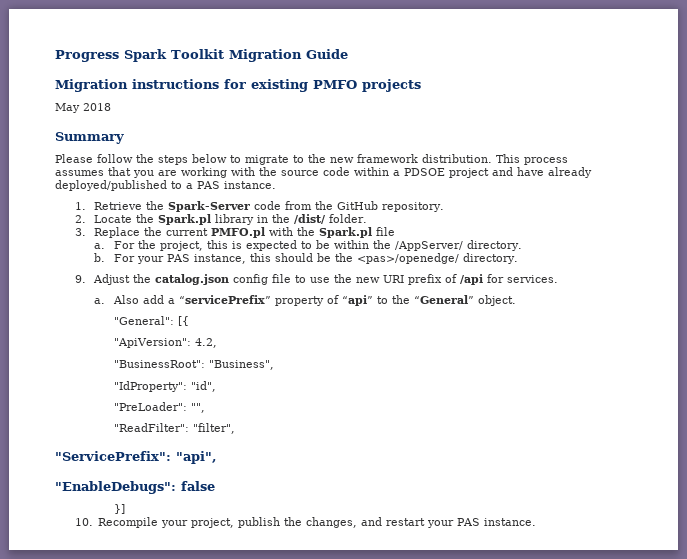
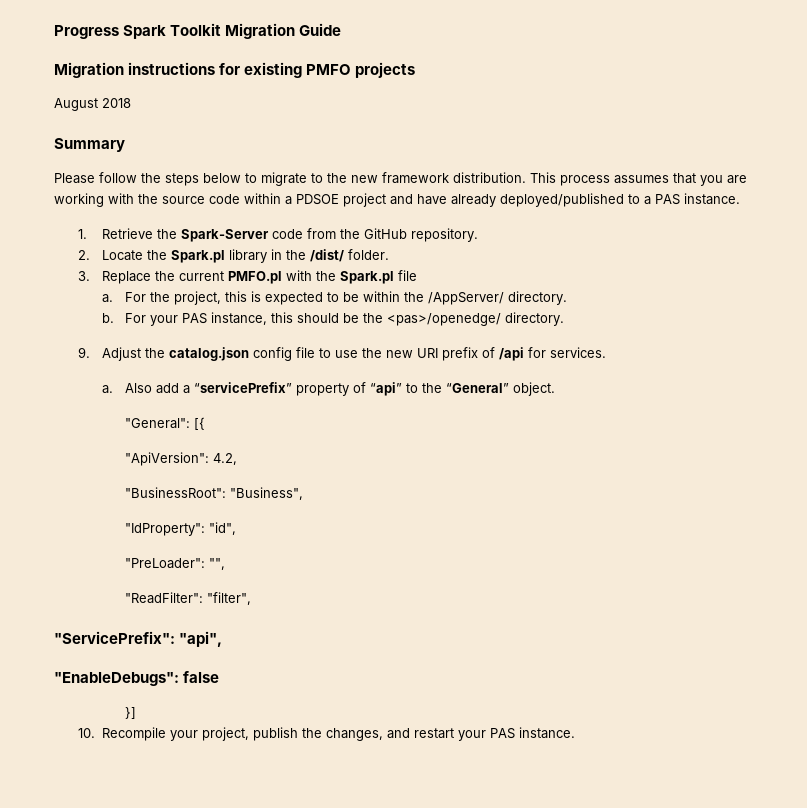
[55,103,80,113] May -> [54,98,98,111] August

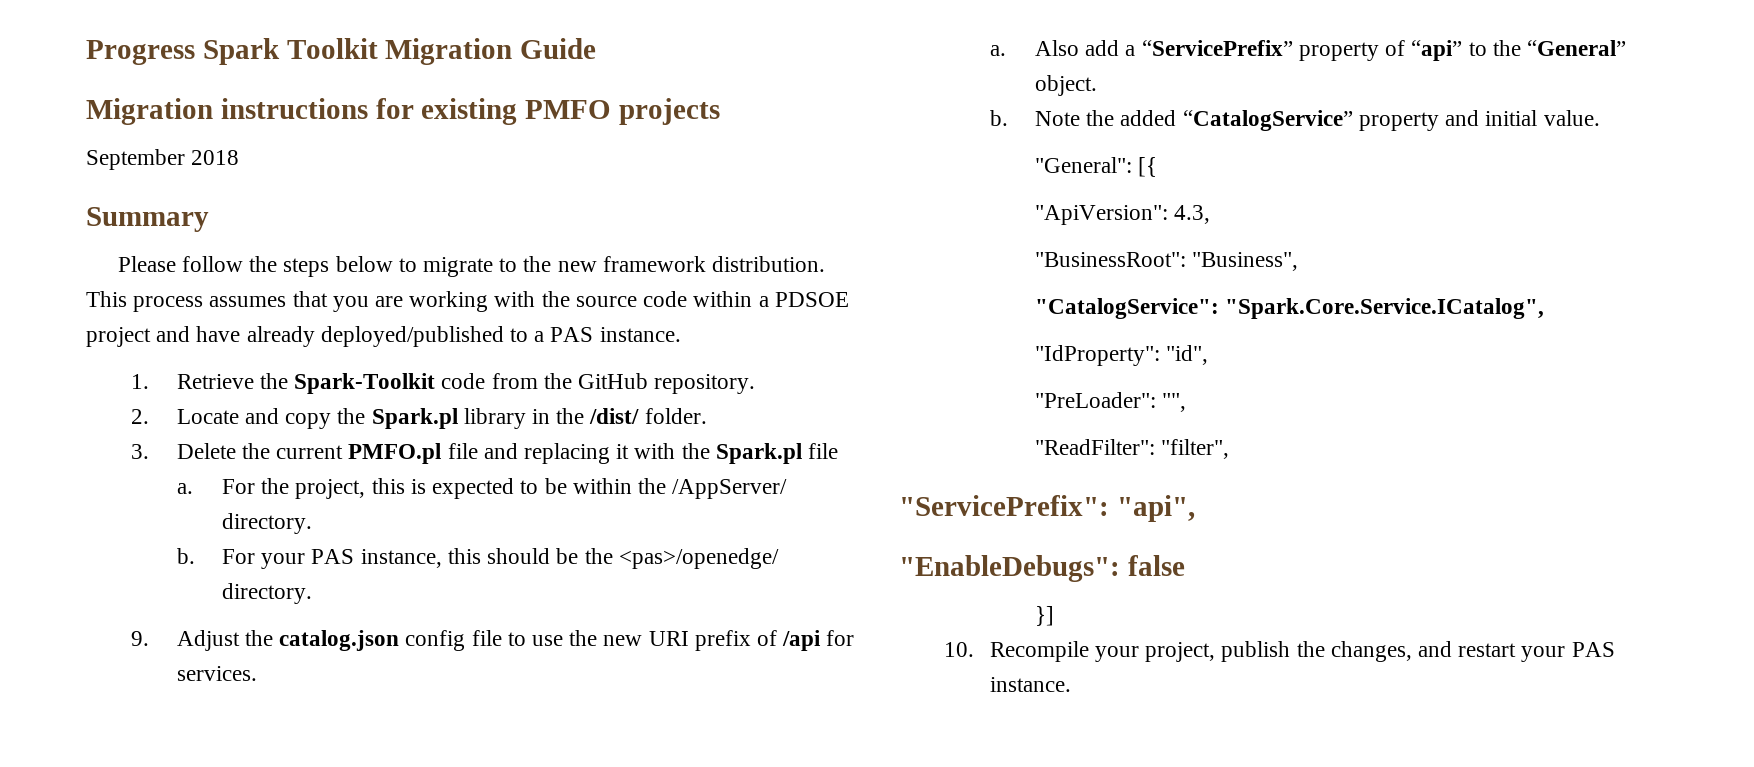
[54,98,98,111] August -> [86,149,185,170] September
[180,229,269,242] Spark-Server -> [294,373,436,394] Spark-Toolkit
(143, 255) none -> [244,408,332,429] and copy
[101,271,151,284] Replace -> [176,443,236,459] Delete
(282, 277) none -> [447,443,630,464] file and replacing it
[194,382,293,393] “servicePrefix” -> [1141,40,1293,56] “ServicePrefix”
(556, 389) none -> [989,110,1600,131] // b. Note the added “CatalogService” property and initial value.
[213,453,238,465] 4.2, -> [1174,205,1211,224] 4.3,
(304, 493) none -> [1035,298,1545,319] // "CatalogService": "Spark.Core.Service.ICatalog",

